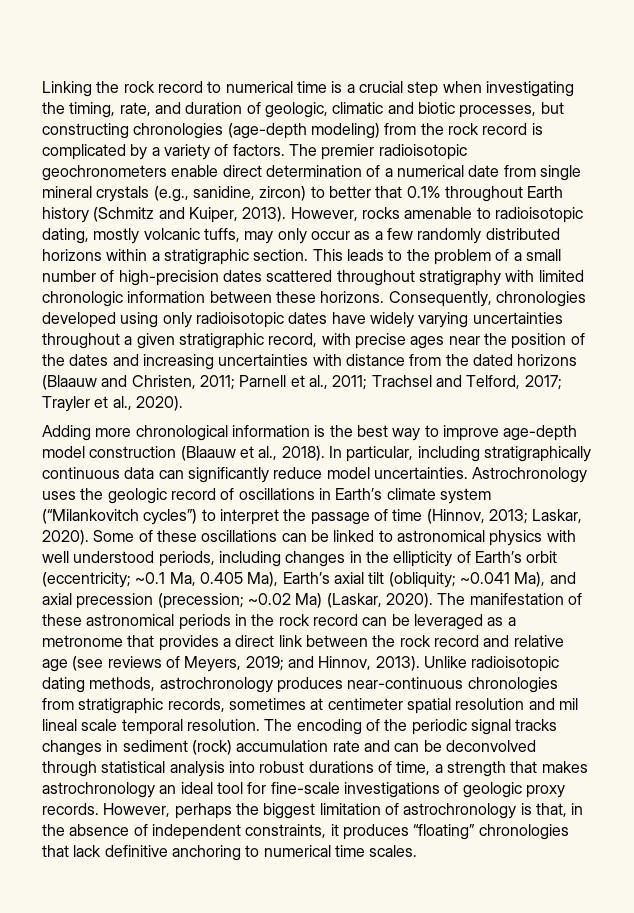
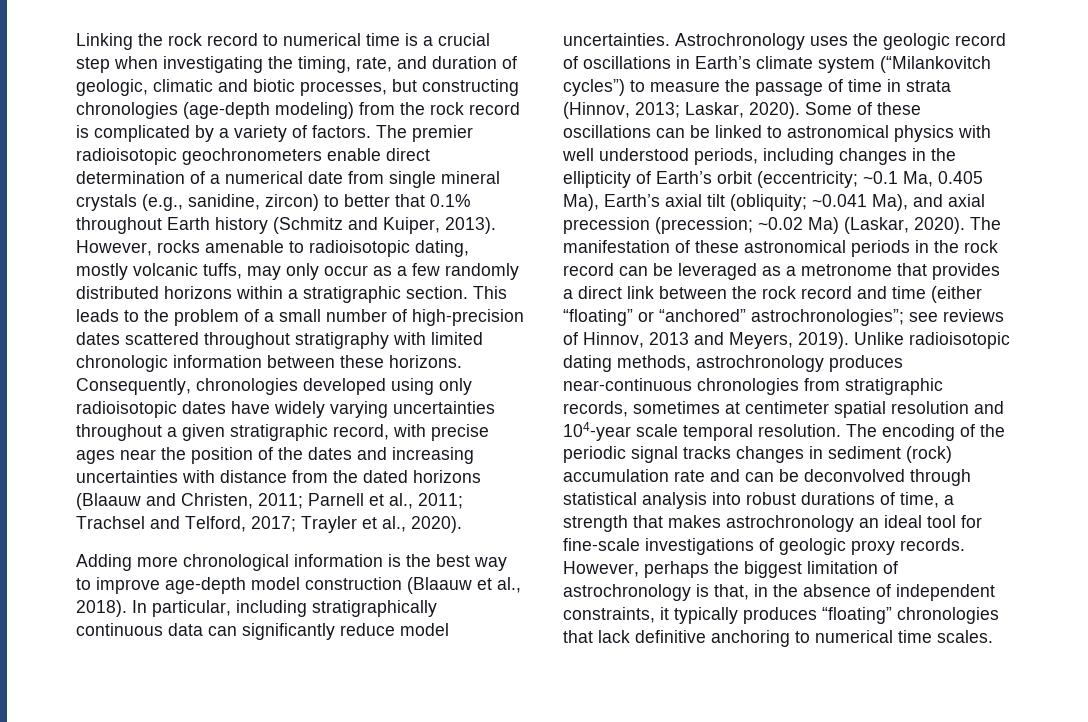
[219,509,279,525] interpret -> [650,81,720,92] measure
(423, 515) none -> [887,79,951,92] in strata
[513,635,564,647] [42,656,420,672] relative age (see reviews of Meyers, 2019; and Hinnov, 2013). -> [892,286,982,303] [563,309,1004,326] [563,332,849,349] time (either “floating” or “anchored” astrochronologies”; see reviews of Hinnov, 2013 and Meyers, 2019).
[558,698,578,710] [42,719,77,731] mil lineal -> [563,422,631,441] 104-year
(339, 830) none -> [674,607,738,624] typically

